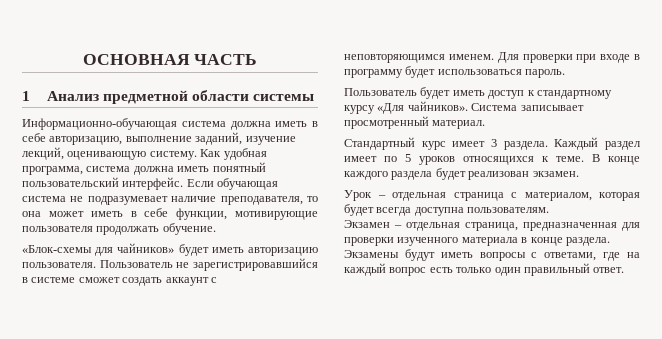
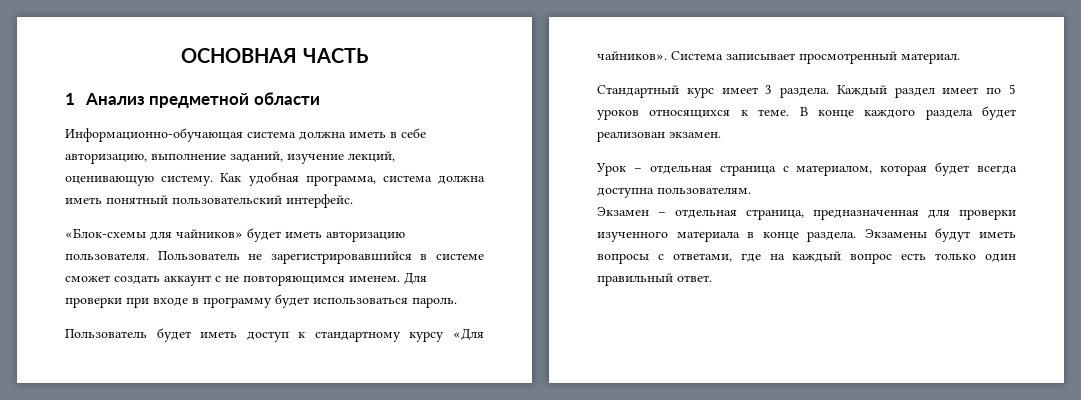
[253,94,315,101] системы -> (320, 98) none
[186,178,279,190] [22,196,318,205] [22,208,318,220] [22,223,216,235] Если обучающая система не подразумевает наличие преподавателя, то она может иметь в себе функции, мотивирующие пользователя продолжать обучение. -> (353, 201) none
[344,54,445,63] неповторяющимся -> [225,275,345,286] не повторяющимся

